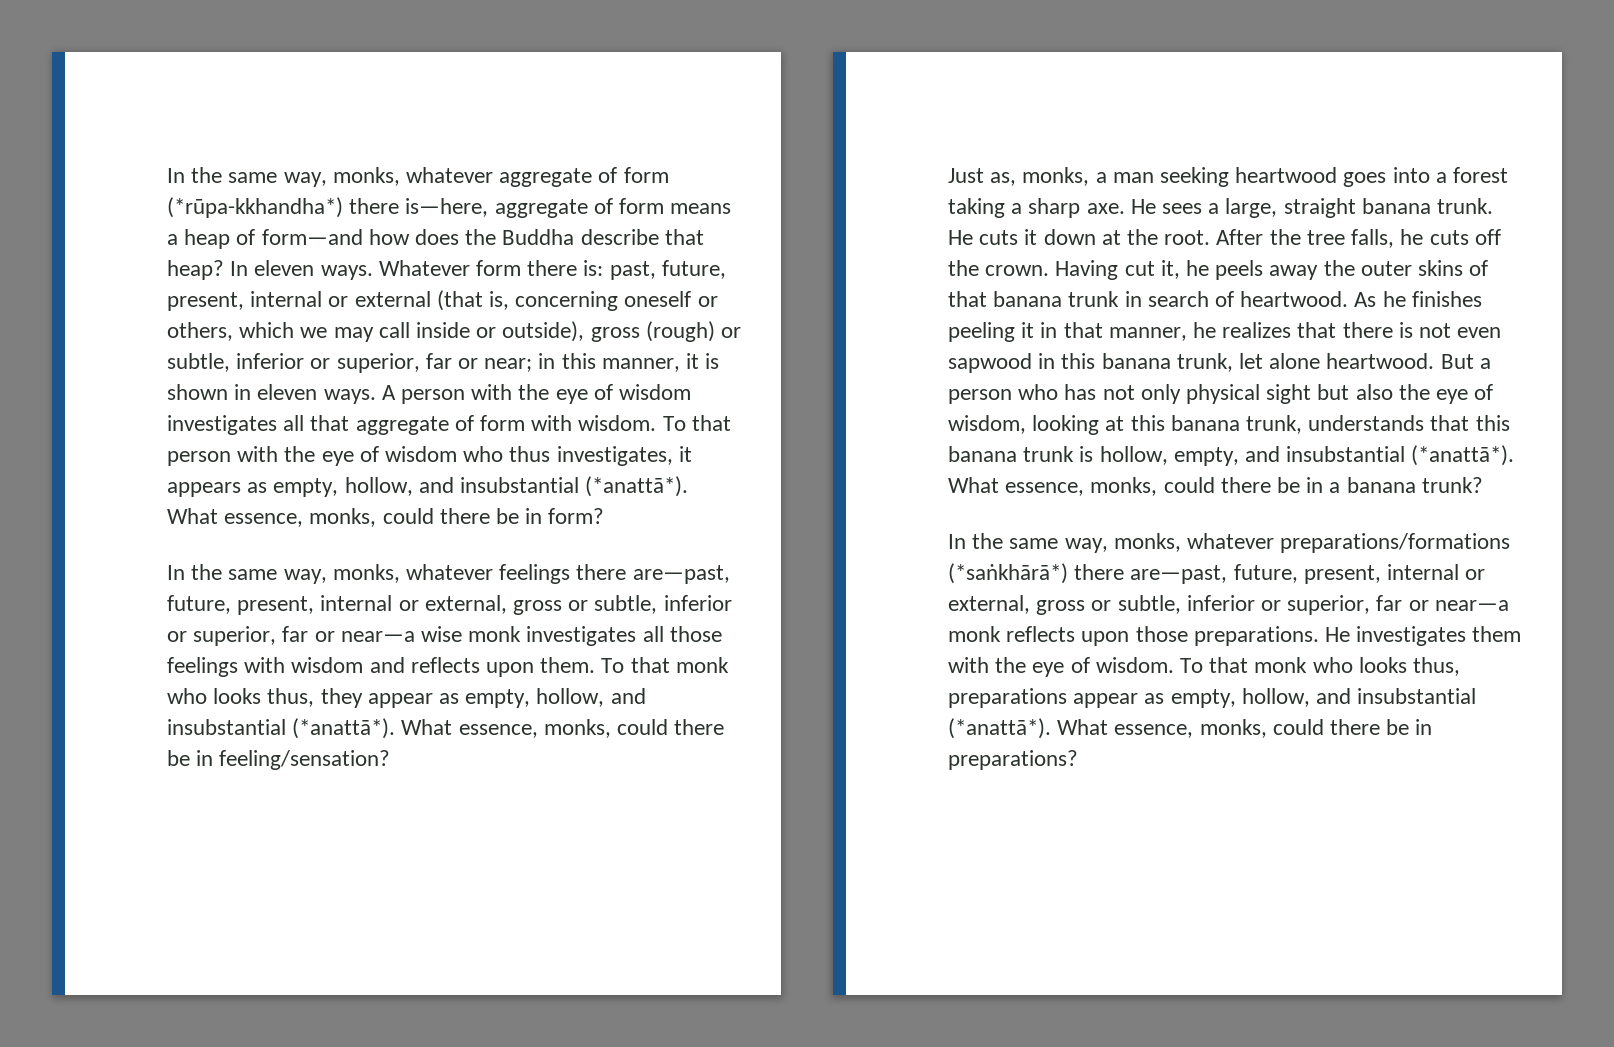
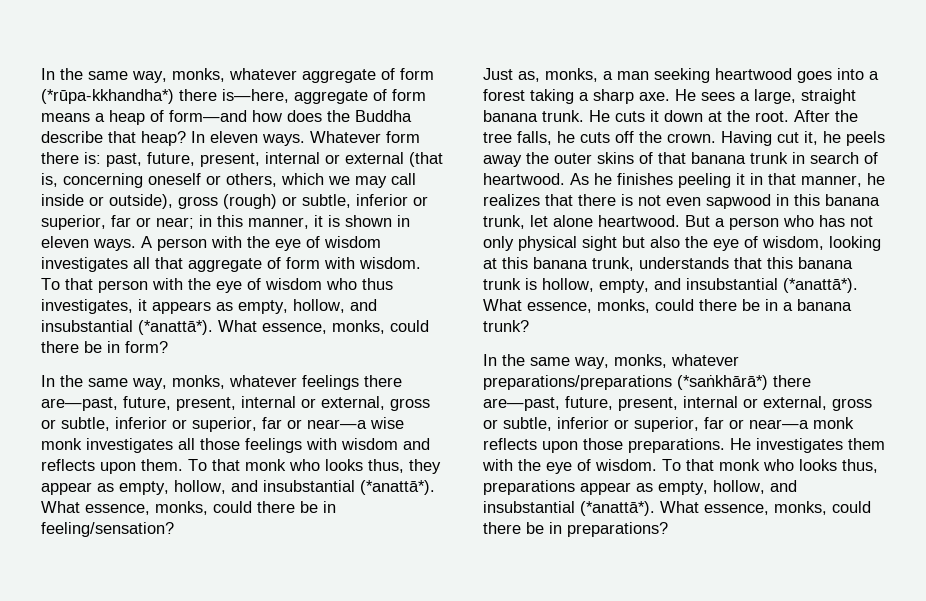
[1280,533,1511,553] preparations/formations -> [483,375,672,390] preparations/preparations

